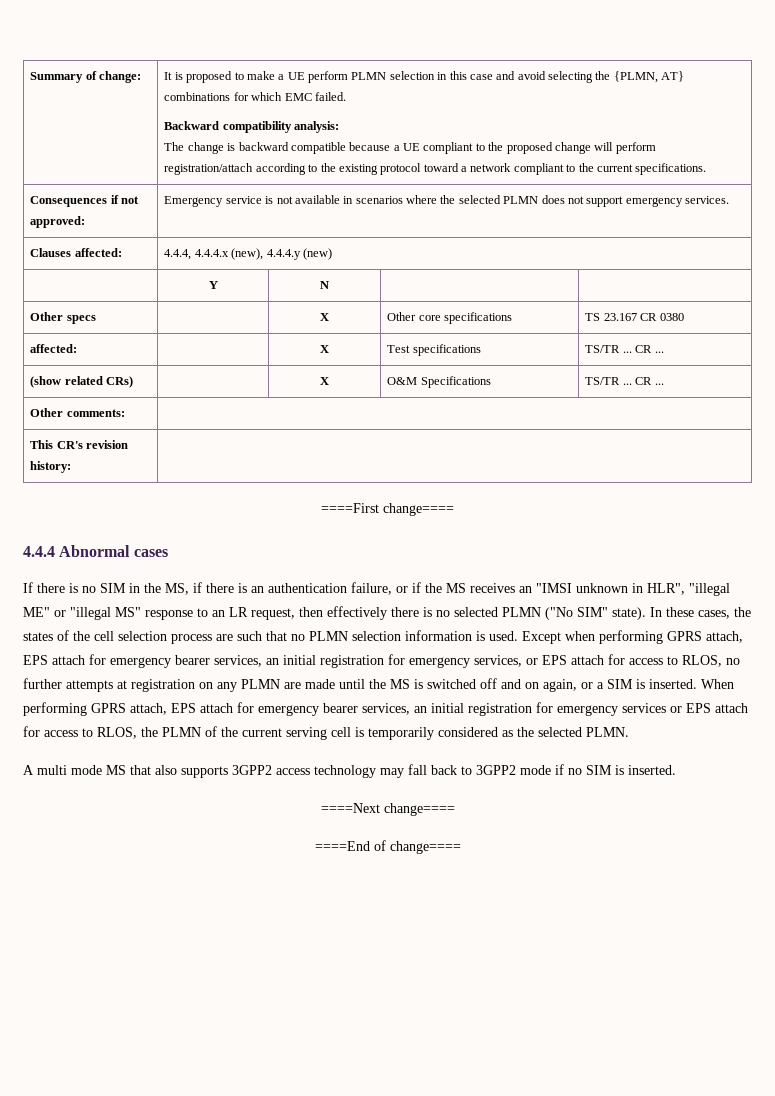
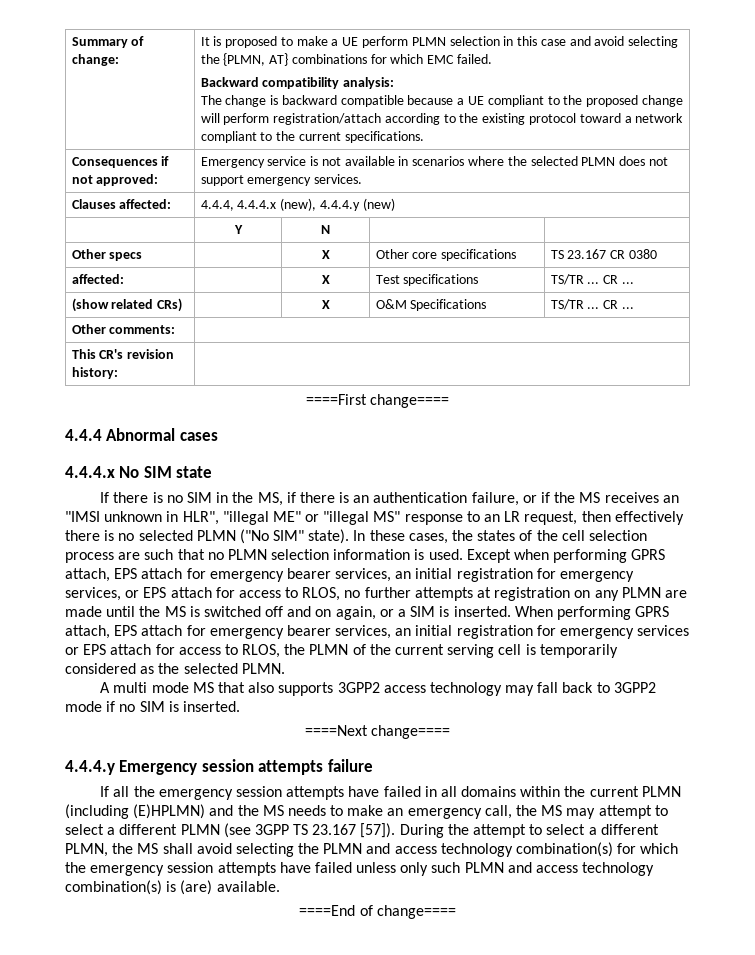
(168, 553) none -> [65,466,213,478] // 4.4.4.x No SIM state
(455, 809) none -> [65,759,373,775] [100,786,681,800] [65,804,668,819] [65,823,659,838] [65,842,679,857] [65,862,655,876] [65,880,280,895] // 4.4.4.y Emergency session attempts failure // If all the emergency session attempts have failed in all domains within the current PLMN (including (E)HPLMN) and the MS needs to make an emergency call, the MS may attempt to select a different PLMN (see 3GPP TS 23.167 [57]). During the attempt to select a different PLMN, the MS shall avoid selecting the PLMN and access technology combination(s) for which the emergency session attempts have failed unless only such PLMN and access technology combination(s) is (are) available.

